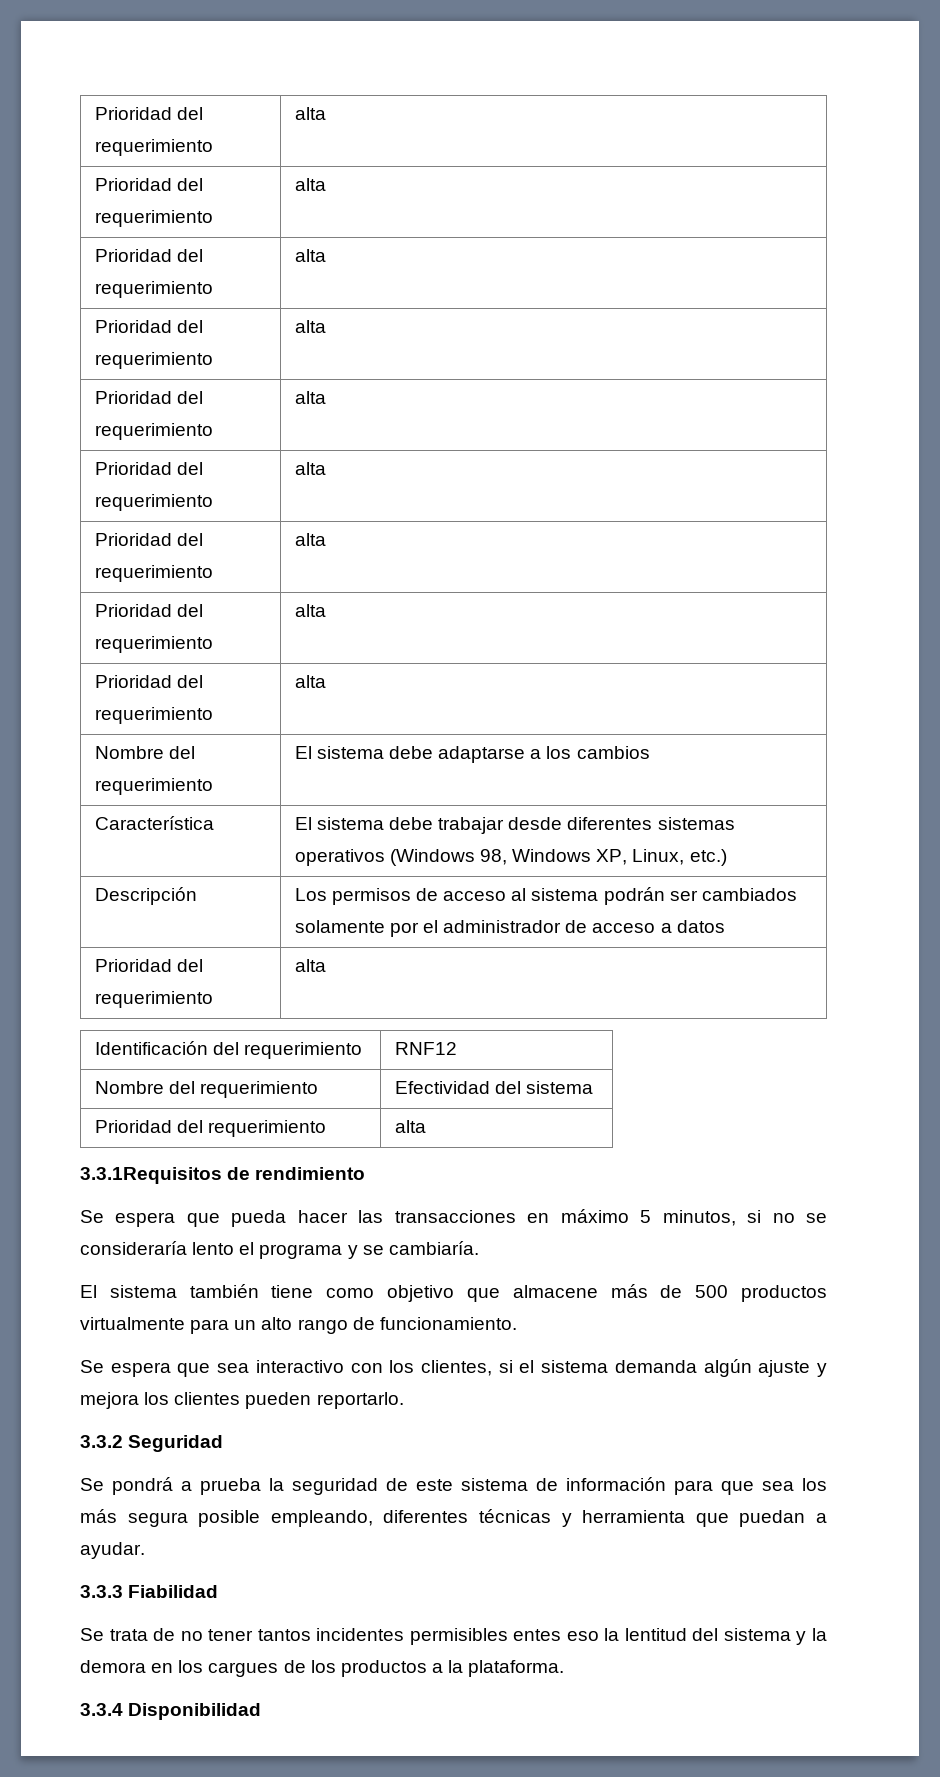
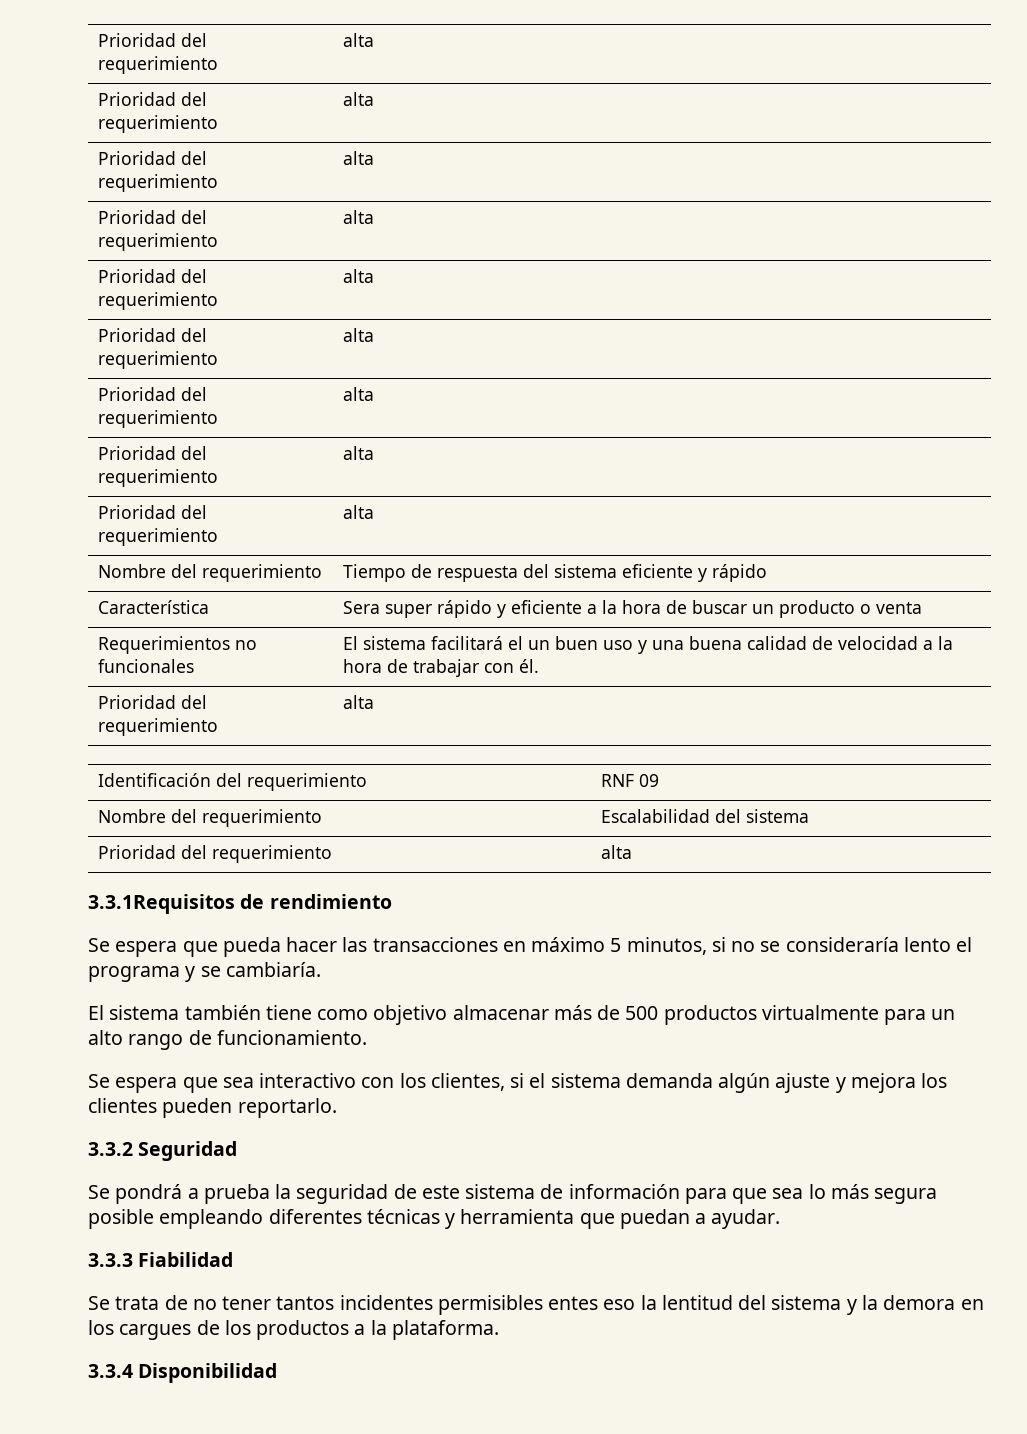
[294,746,650,763] [94,816,214,830] [294,817,735,834] [294,849,727,866] [94,887,197,905] [294,887,797,905] [294,920,725,937] El sistema debe adaptarse a los cambios // Característica | El sistema debe trabajar desde diferentes sistemas operativos (Windows 98, Windows XP, Linux, etc.) // Descripción | Los permisos de acceso al sistema podrán ser cambiados solamente por el administrador de acceso a datos -> [342,564,767,582] [97,600,209,614] [342,600,922,618] [97,636,257,654] [97,659,194,673] [342,636,953,654] [342,659,539,677] Tiempo de respuesta del sistema eficiente y rápido // Característica | Sera super rápido y eficiente a la hora de buscar un producto o venta // Requerimientos no funcionales | El sistema facilitará el un buen uso y una buena calidad de velocidad a la hora de trabajar con él.
[394,1042,457,1055] [94,1081,319,1098] [394,1081,490,1094] RNF12 // Nombre del requerimiento | Efectividad -> [600,774,659,787] [97,809,322,827] [600,809,710,823] RNF 09 // Nombre del requerimiento | Escalabilidad
[466,1285,598,1302] que almacene -> [452,1005,549,1020] almacenar
[802,1478,827,1491] los -> [808,1184,826,1199] lo
[270,1510,373,1527] empleando, -> [159,1209,264,1229] empleando

